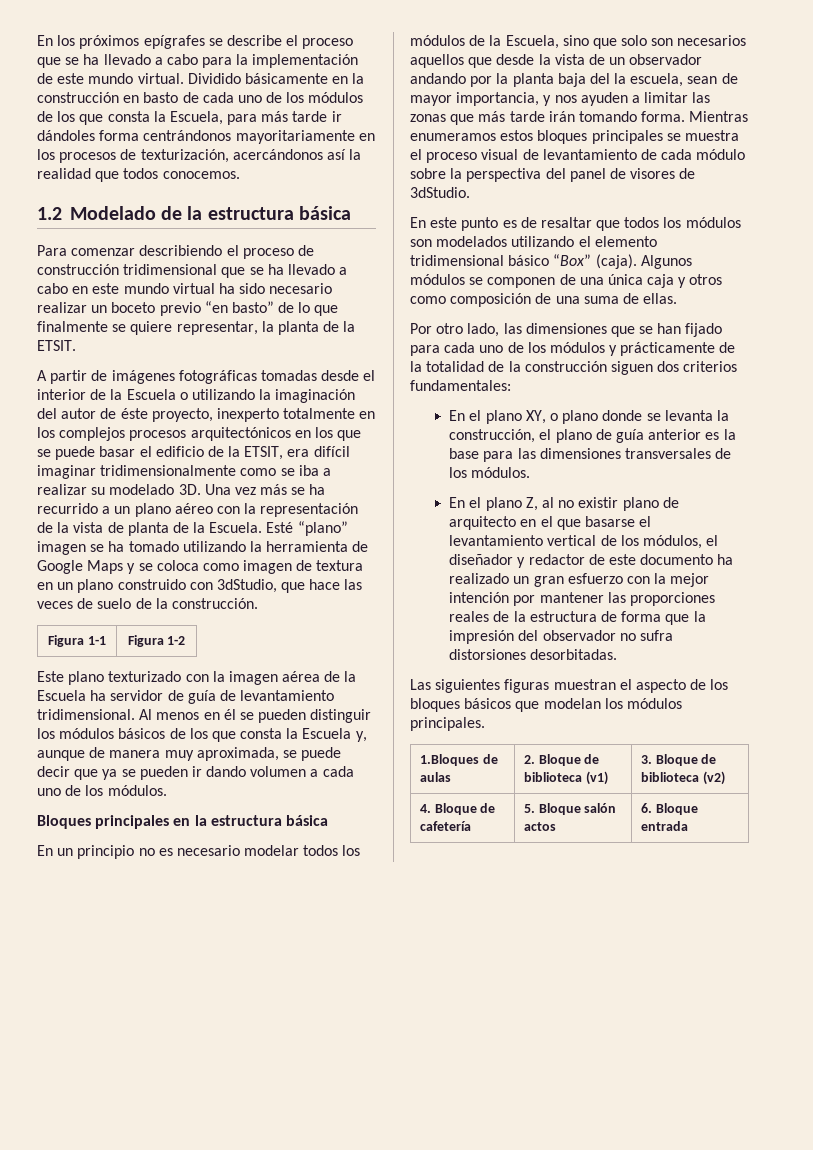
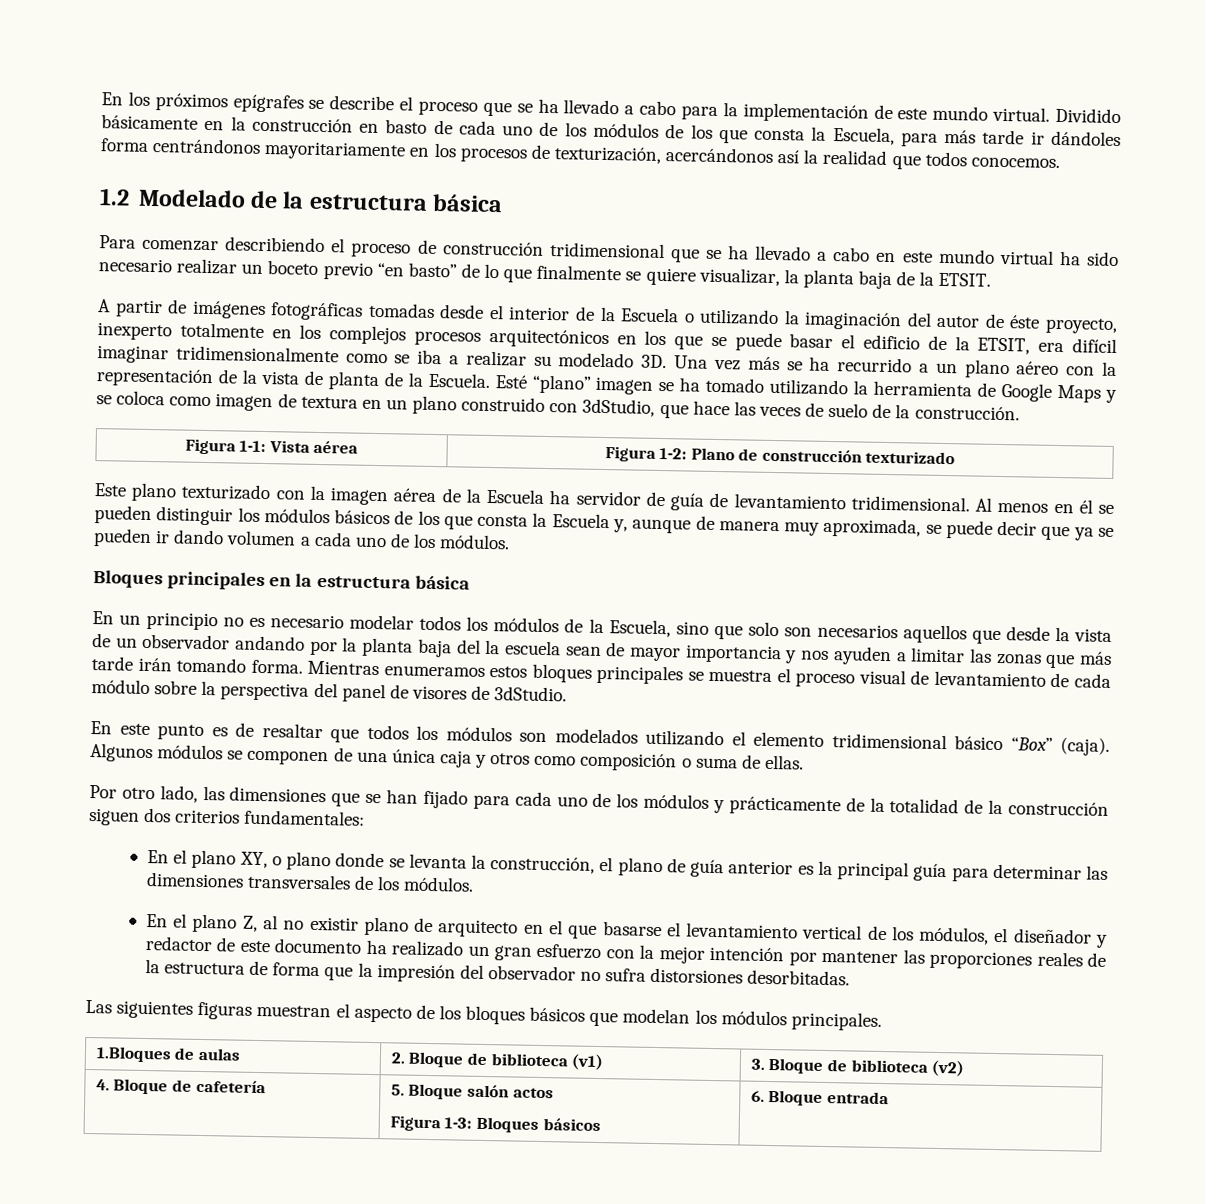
[176,321,319,335] representar, la planta -> [698,267,893,290] visualizar, la planta baja
[87,636,106,645] [127,635,186,647] 1-1 | Figura 1-2 -> [239,440,359,454] [604,446,956,465] 1-1: Vista aérea | Figura 1-2: Plano de construcción texturizado
[630,73,684,87] escuela, -> [504,640,561,656] escuela
[456,92,540,106] importancia, -> [684,644,782,664] importancia
[535,293,580,304] de una -> [681,758,692,768] o
[449,448,514,462] base para -> [837,861,1082,882] principal guía para determinar
(556, 826) none -> [389,1115,601,1133] // Figura 1-3: Bloques básicos

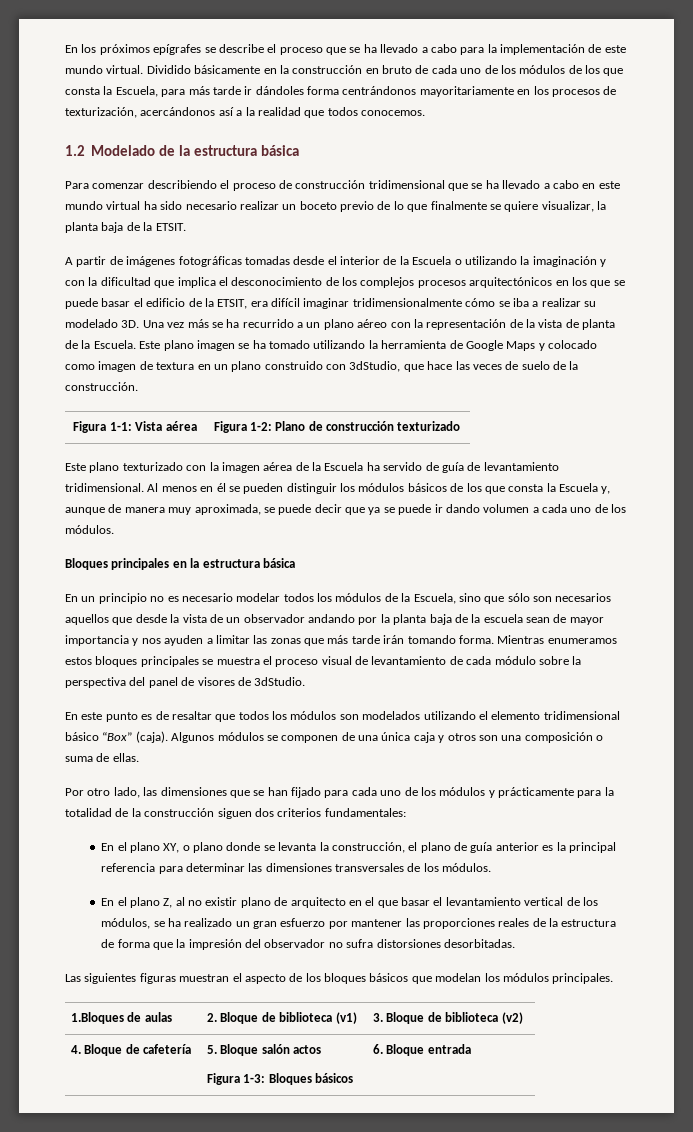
[385,119,428,134] basto -> [382,65,412,74] bruto
(800, 157) none -> [236,110,243,116] a
[376,262,457,278] “en basto” -> (374, 206) none
[906,312,1118,335] [97,322,292,341] del autor de éste proyecto, inexperto totalmente en -> [600,259,606,267] [65,277,339,288] y con la dificultad que implica el desconocimiento de
[345,353,388,364] como -> [465,298,496,307] cómo
[494,374,591,394] Esté “plano” -> [139,340,194,351] Este plano
[96,390,166,406] se coloca -> [548,340,597,349] colocado
[575,490,641,506] servidor -> [383,462,423,471] servido
[93,528,152,548] pueden -> [398,504,432,515] puede
[747,621,779,637] solo -> [507,593,530,602] sólo
[456,639,481,654] del -> [454,614,468,623] de
[534,755,577,766] como -> [478,735,522,741] son una
[845,797,865,812] de -> [577,790,602,798] para
[913,863,948,882] guía -> [101,863,156,872] referencia
[602,921,662,937] basarse -> [401,897,431,906] basar
[994,927,1109,948] [144,935,363,954] el diseñador y redactor de este documento -> [153,921,165,927] se
[605,944,785,964] con la mejor intención -> (326, 922) none

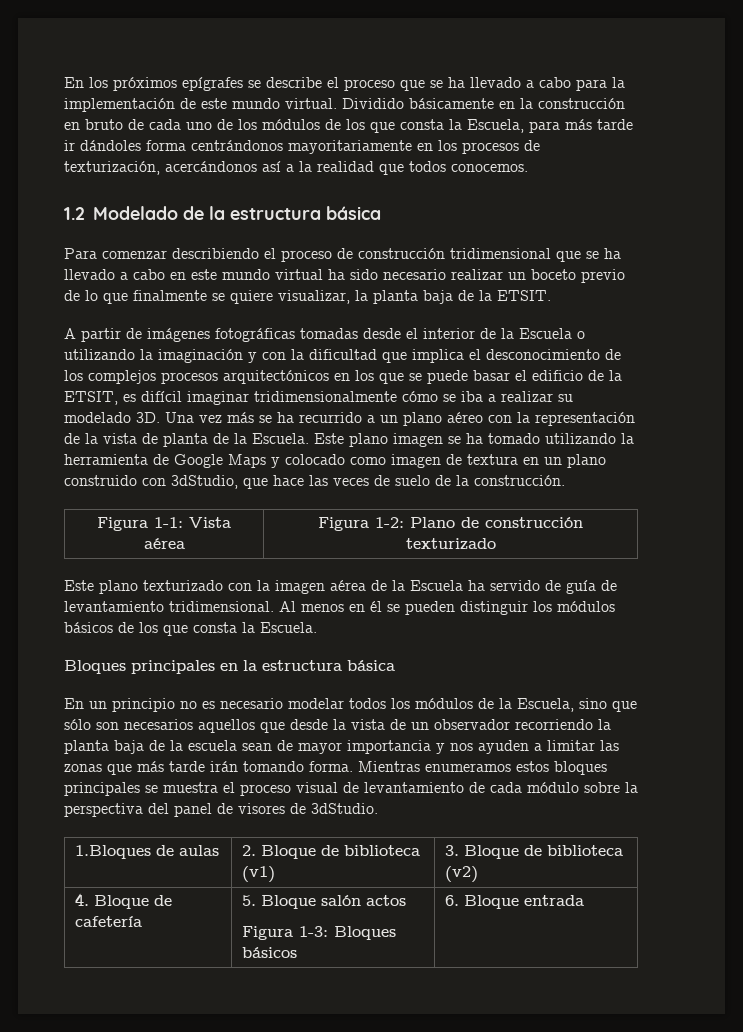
[250,301,268,307] era -> [123,394,136,402] es
[559,483,611,494] [65,504,627,515] [65,525,114,534] Escuela y, aunque de manera muy aproximada, se puede decir que ya se puede ir dando volumen a cada uno de los módulos. -> [260,622,317,633] Escuela.
[308,614,378,625] andando por -> [515,719,593,730] recorriendo
[65,711,620,722] [65,731,603,743] [65,753,139,762] [65,787,614,798] [65,808,406,819] [101,842,616,853] [101,863,492,874] [101,897,598,908] [101,918,617,929] [101,939,515,950] [65,973,614,984] // En este punto es de resaltar que todos los módulos son modelados utilizando el elemento tridimensional básico “Box” (caja). Algunos módulos se componen de una única caja y otros son una composición o suma de ellas. // Por otro lado, las dimensiones que se han fijado para cada uno de los módulos y prácticamente para la totalidad de la construcción siguen dos criterios fundamentales: // En el plano XY, o plano donde se levanta la construcción, el plano de guía anterior es la principal referencia para determinar las dimensiones transversales de los módulos. // En el plano Z, al no existir plano de arquitecto en el que basar el levantamiento vertical de los módulos, se ha realizado un gran esfuerzo por mantener las proporciones reales de la estructura de forma que la impresión del observador no sufra distorsiones desorbitadas. // Las siguientes figuras muestran el aspecto de los bloques básicos que modelan los módulos principales. -> (378, 808) none

